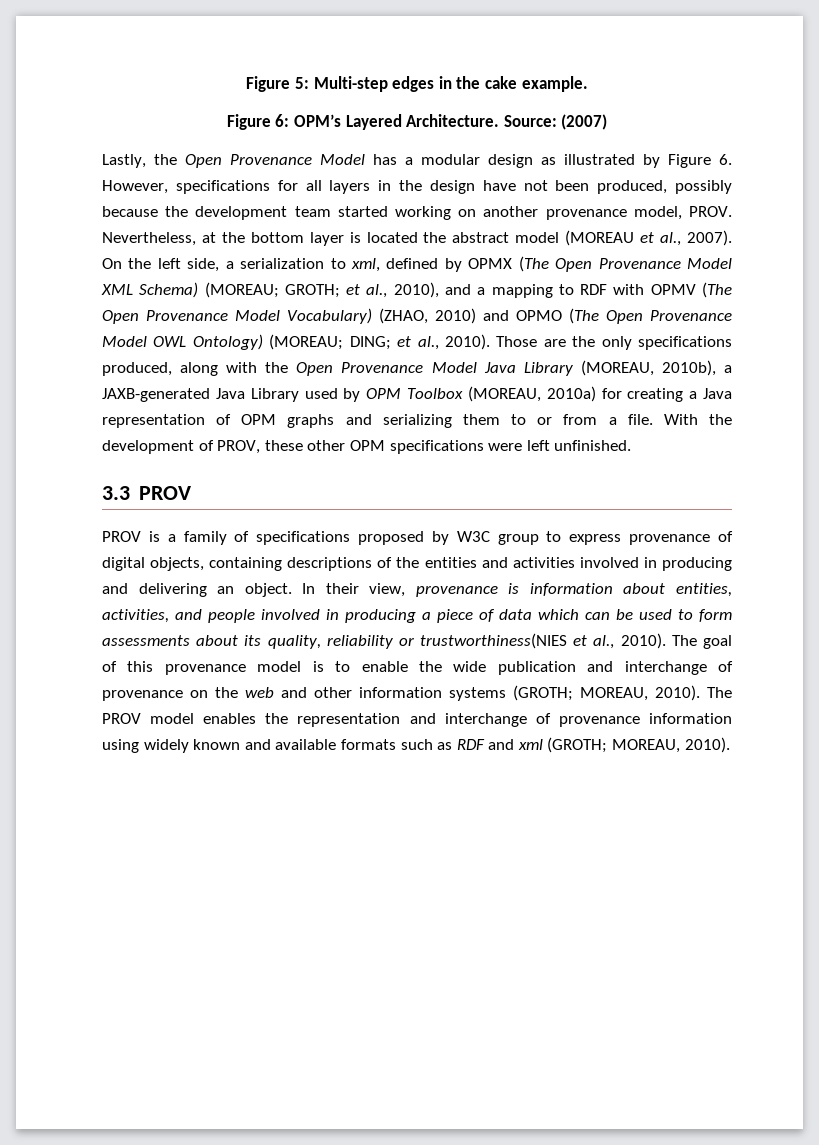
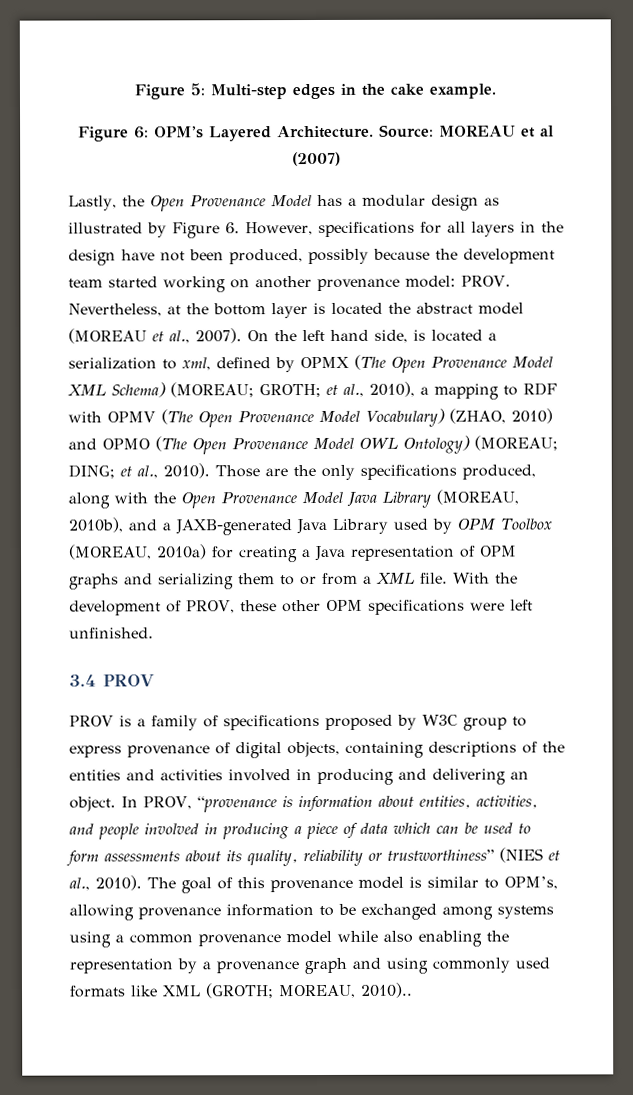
(557, 121) none -> [439,125,554,138] MOREAU et al
[633,206,682,220] model, -> [405,275,456,288] model:
[187,258,220,272] side, -> [330,329,483,343] hand side, is located
[444,284,471,295] and -> (415, 389) none
(716, 368) none -> [128,519,157,531] and
(617, 421) none -> [376,572,415,584] XML
[102,486,130,500] 3.3 -> [69,674,96,687] 3.4
[325,583,498,597] their view, provenance -> [143,796,277,813] PROV, “provenance
[420,633,568,649] trustworthiness(NIES -> [386,847,543,863] trustworthiness” (NIES
[335,661,733,675] [102,685,732,701] [102,713,732,727] [102,737,730,753] to enable the wide publication and interchange of provenance on the web and other information systems (GROTH; MOREAU, 2010). The PROV model enables the representation and interchange of provenance information using widely known and available formats such as RDF and xml (GROTH; MOREAU, 2010). -> [427,876,558,890] [69,903,554,921] [69,930,509,948] [69,957,550,975] [69,982,413,999] similar to OPM’s, allowing provenance information to be exchanged among systems using a common provenance model while also enabling the representation by a provenance graph and using commonly used formats like XML (GROTH; MOREAU, 2010)..

